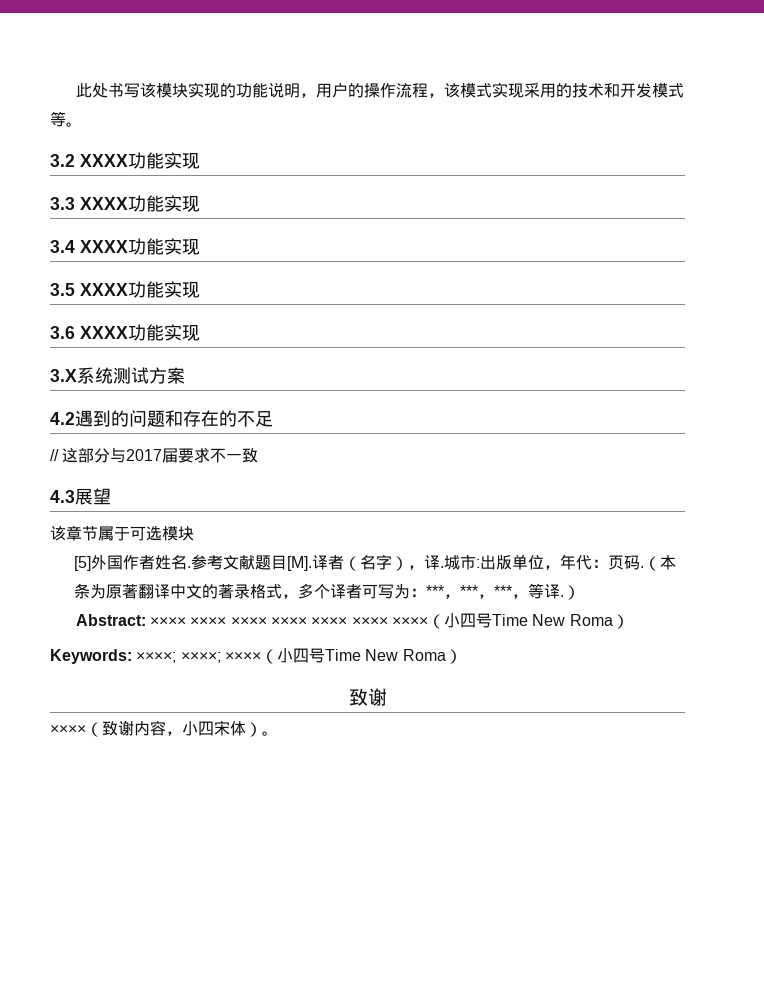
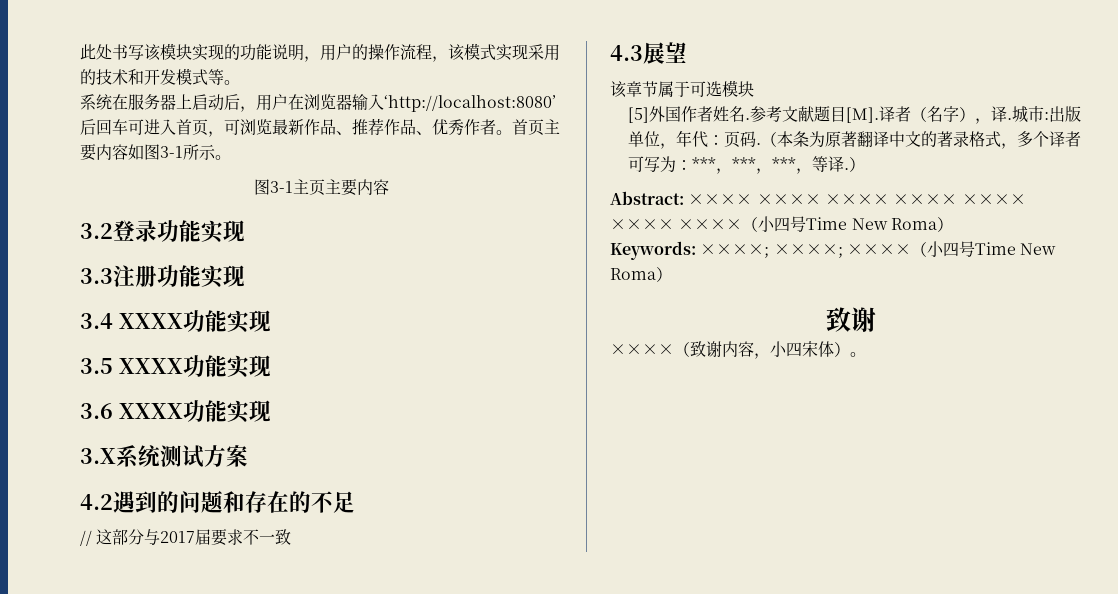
(82, 124) none -> [80,94,556,112] [80,118,560,137] [80,144,231,161] [253,179,389,196] // 系统在服务器上启动后，用户在浏览器输入‘http://localhost:8080’后回车可进入首页，可浏览最新作品、推荐作品、优秀作者。首页主要内容如图3-1所示。 // 图3-1主页主要内容
[80,154,128,167] XXXX -> [113,220,157,242] 登录
[80,197,128,210] XXXX -> [113,265,157,287] 注册

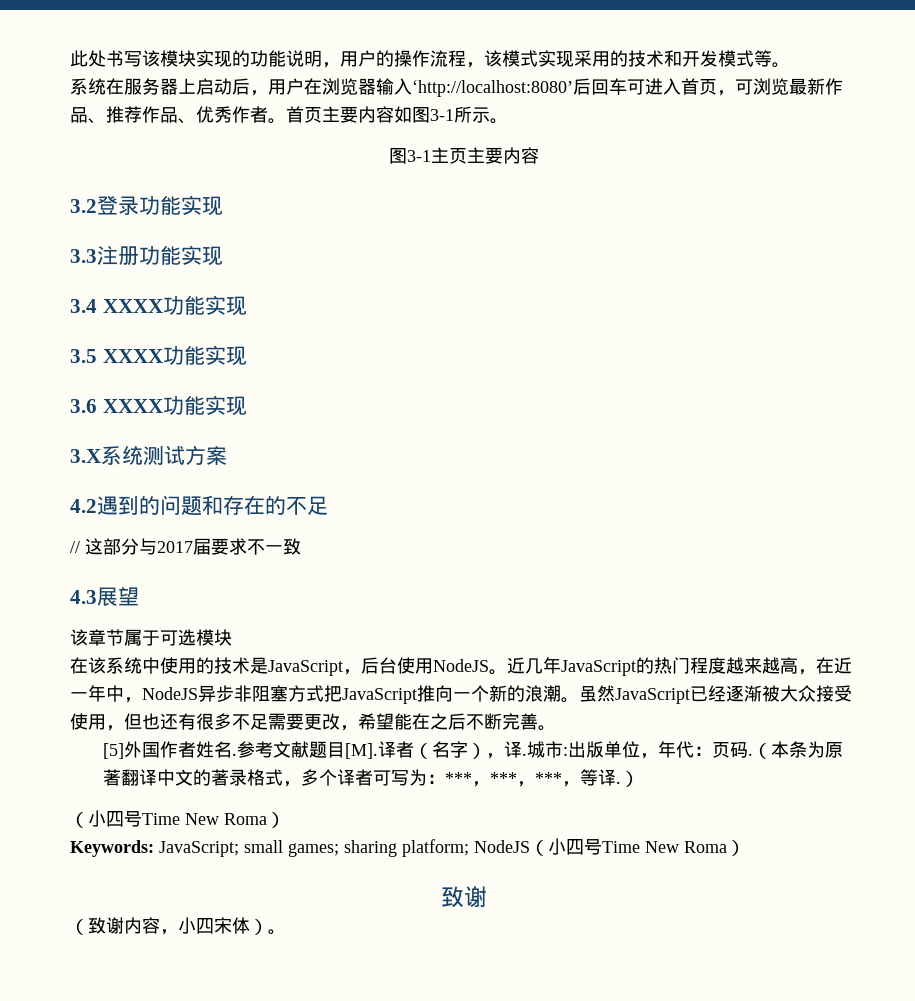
(754, 89) none -> [70,657,852,676] [70,685,852,704] [70,713,556,731] // 在该系统中使用的技术是JavaScript，后台使用NodeJS。近几年JavaScript的热门程度越来越高，在近一年中，NodeJS异步非阻塞方式把JavaScript推向一个新的浪潮。虽然JavaScript已经逐渐被大众接受使用，但也还有很多不足需要更改，希望能在之后不断完善。
[610,191,1026,205] [610,219,743,230] Abstract: ×××× ×××× ×××× ×××× ×××× ×××× ×××× -> (639, 779) none
[700,244,911,258] ××××; ××××; ×××× -> [159,839,530,857] JavaScript; small games; sharing platform; NodeJS
[610,344,674,355] ×××× -> (487, 897) none

